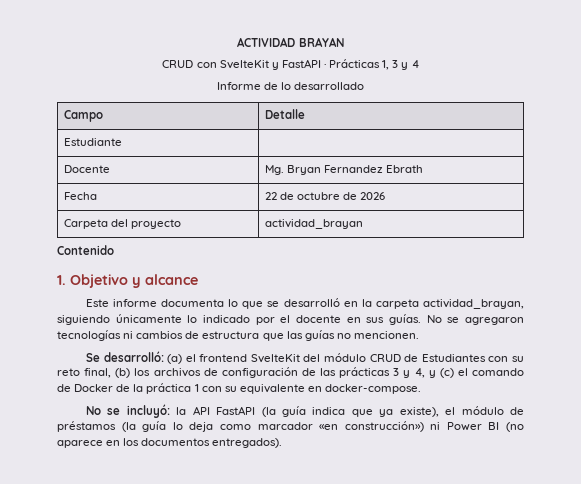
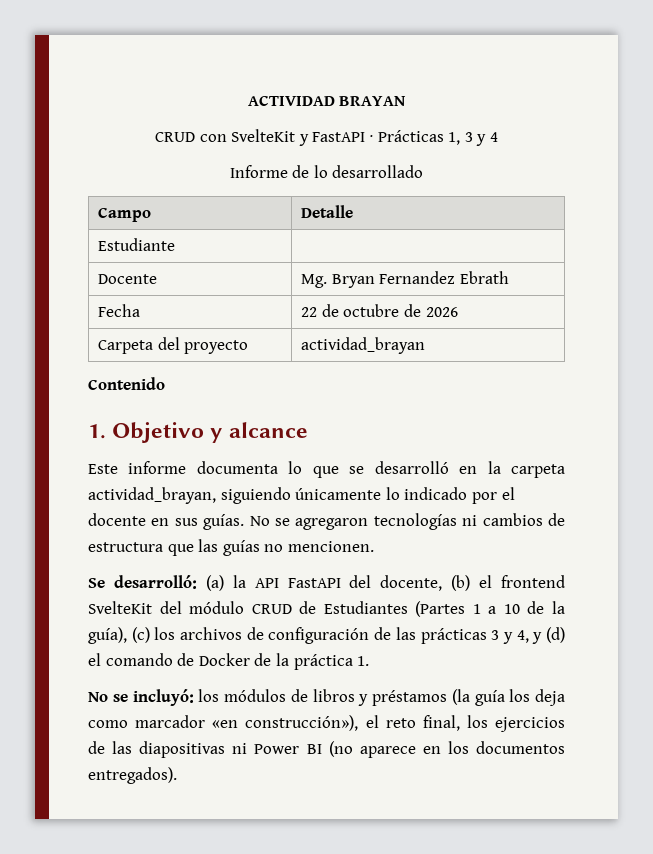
(183, 359) none -> [232,575,471,591] la API FastAPI del docente, (b)
[488,356,525,362] [57,368,131,378] con su reto final, (b) -> [415,601,565,617] [88,627,150,644] (Partes 1 a 10 de la guía), (c)
[439,368,454,378] (c) -> [545,627,565,643] (d)
[194,384,422,394] [85,404,524,418] 1 con su equivalente en docker-compose. // No se incluyó: la API FastAPI (la guía indica que ya existe), el módulo de -> [357,656,370,666] [88,689,369,706] 1. // No se incluyó: los módulos de libros y
[172,422,183,430] lo -> [509,689,531,702] los
[344,421,424,432] construcción») -> [245,715,565,732] [88,741,226,758] construcción»), el reto final, los ejercicios de las diapositivas

